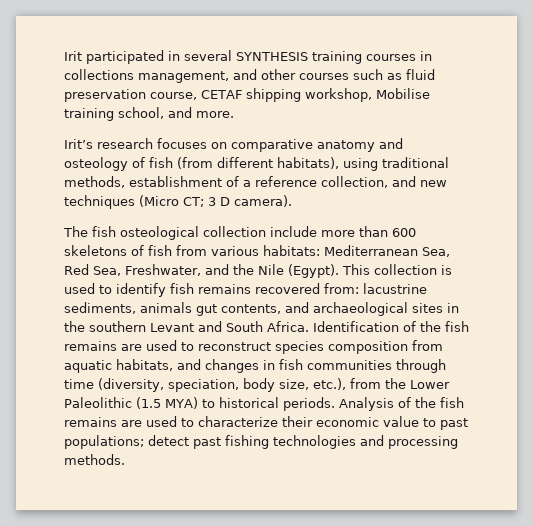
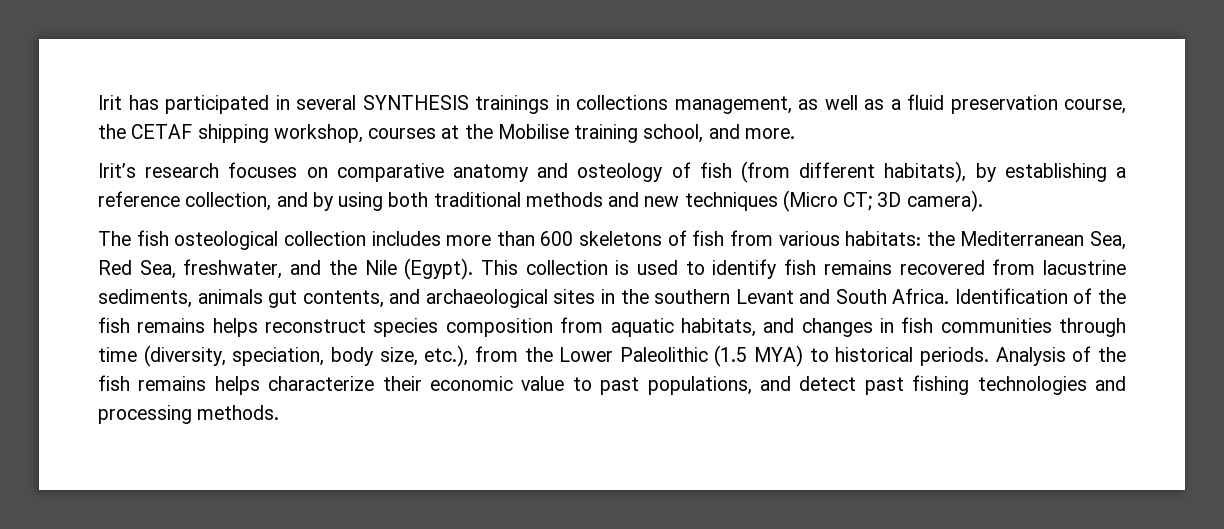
(82, 56) none -> [128,95,159,110] has
[312,51,416,64] training courses -> [475,95,549,114] trainings
[233,69,402,80] and other courses such as -> [798,95,901,110] as well as a
(197, 96) none -> [98,124,126,139] the
(372, 95) none -> [368,124,493,139] courses at the
[343,157,449,171] [64,176,388,188] using traditional methods, establishment of a reference collection, -> [975,163,1127,182] [98,191,603,211] by establishing a reference collection, and by using both traditional methods
[208,197,230,206] 3 D -> [877,192,902,207] 3D
[270,226,317,237] include -> [371,231,441,246] includes
(320, 250) none -> [926,231,955,246] the
[125,264,201,276] Freshwater, -> [183,259,283,279] freshwater,
[324,283,359,294] from: -> [992,259,1036,275] from
[121,340,194,351] are used to -> [212,318,258,337] helps
[121,416,194,427] are used to -> [214,376,260,395] helps
[64,435,144,449] populations; -> [647,376,791,395] populations, and

